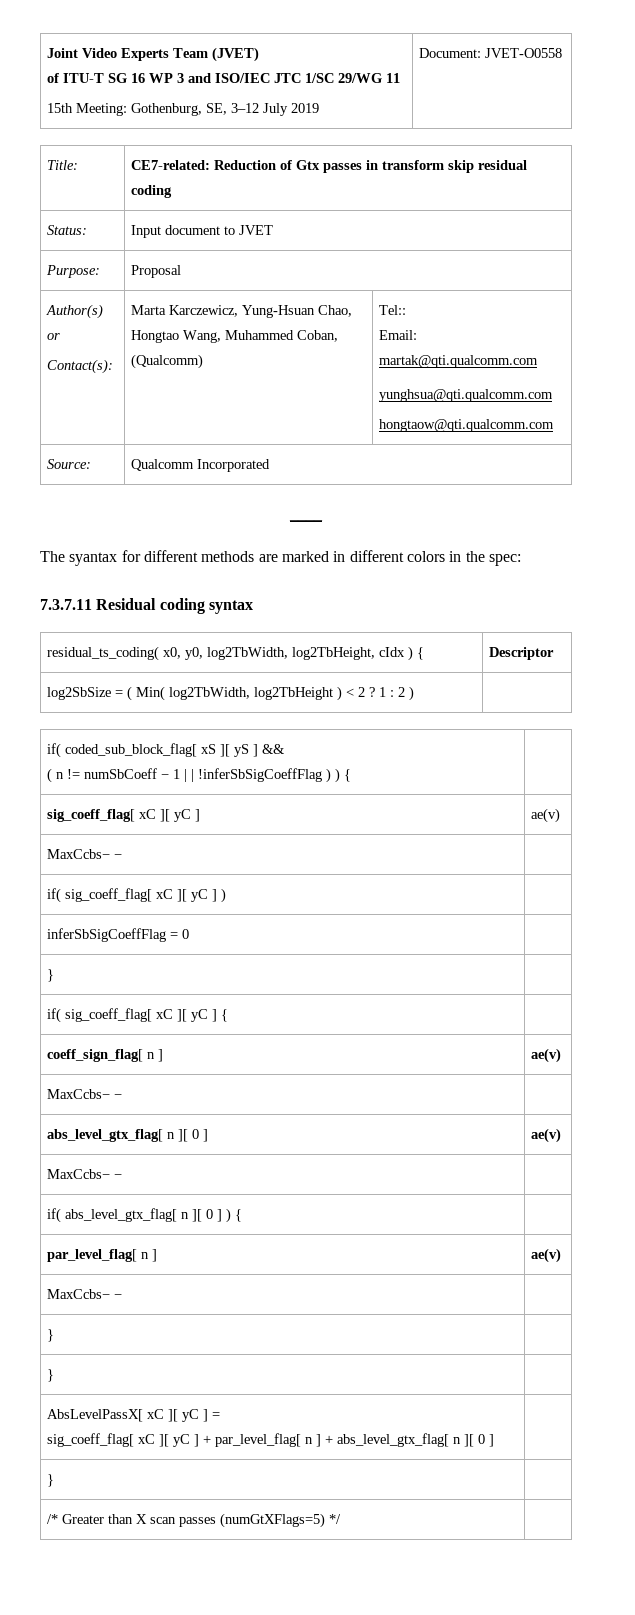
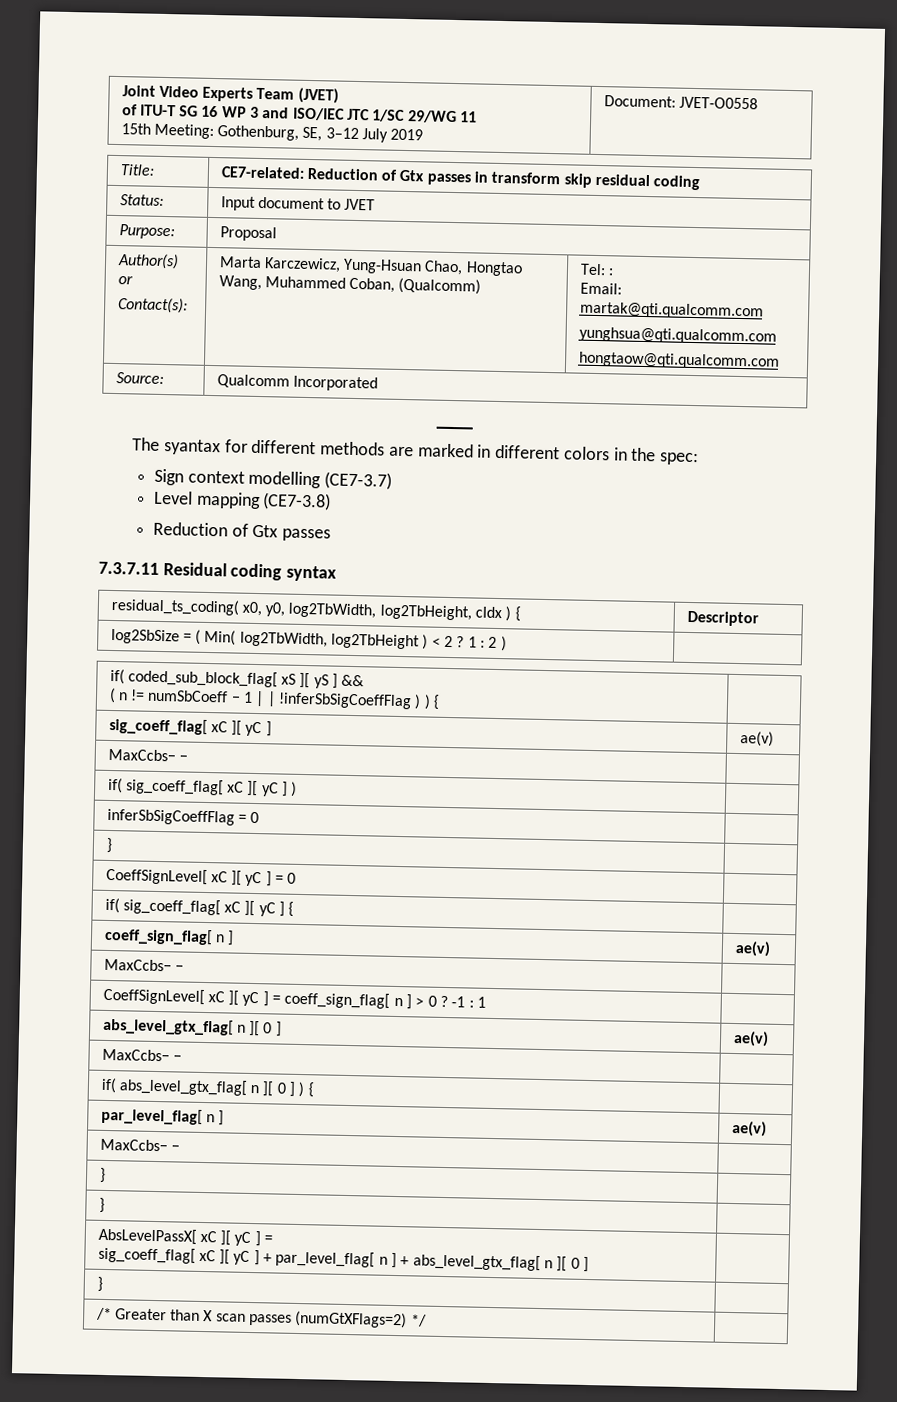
[379,305,407,315] Tel:: -> [579,263,614,276] Tel: :
(521, 560) none -> [153,468,393,490] [153,490,332,511] [152,521,332,542] // Sign context modelling (CE7-3.7) // Level mapping (CE7-3.8) // Reduction of Gtx passes
(55, 975) none -> [105,867,297,887] // CoeffSignLevel[ xC ][ yC ] = 0 |
(123, 1096) none -> [102,987,486,1010] // CoeffSignLevel[ xC ][ yC ] = coeff_sign_flag[ n ] > 0 ? -1 : 1 |
[220,1513,326,1528] (numGtXFlags=5) -> [294,1310,408,1329] (numGtXFlags=2)

